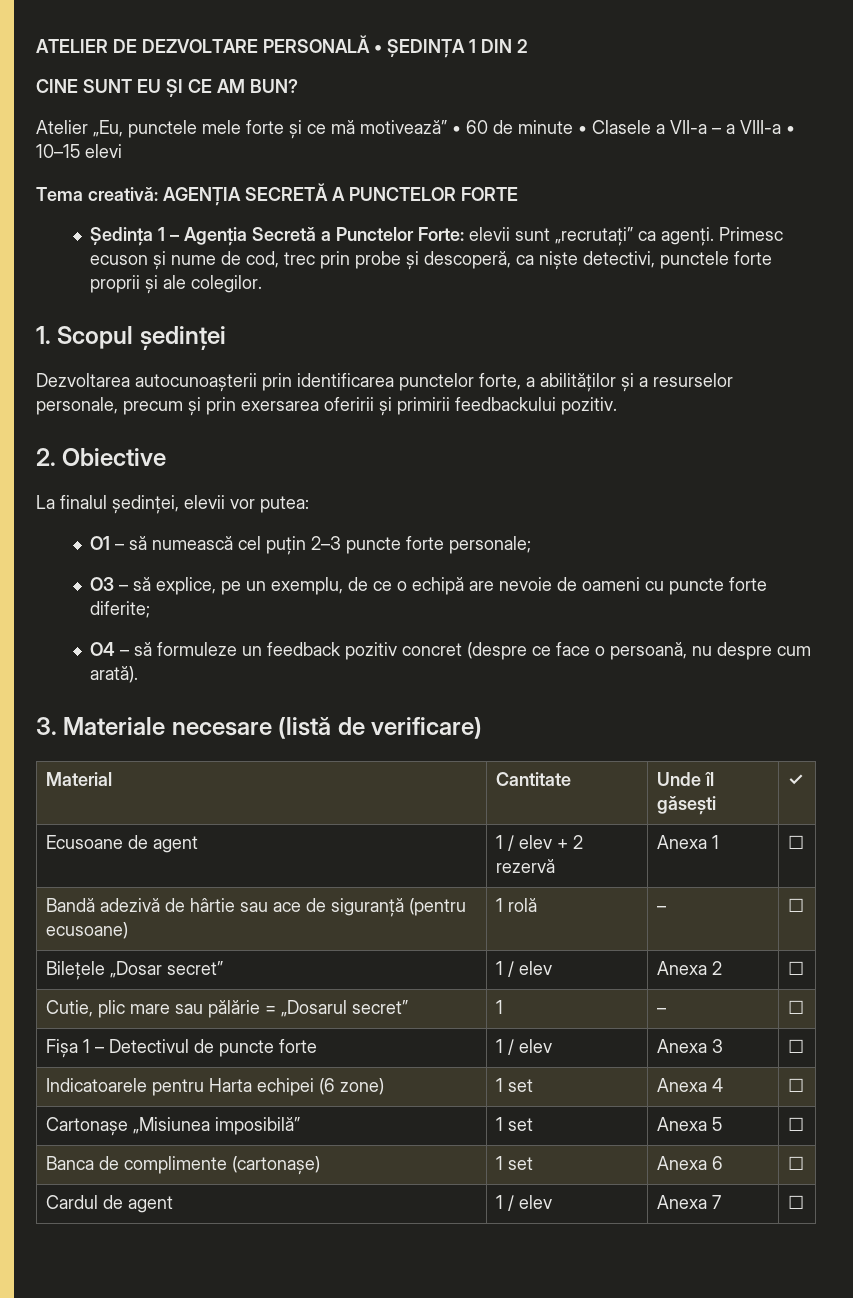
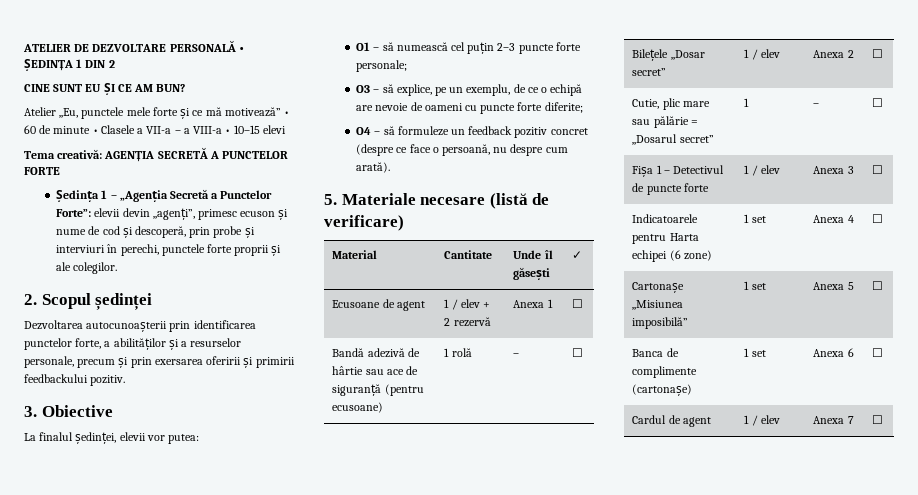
[183,227,247,246] Agenția -> [119,190,168,202] „Agenția
[417,227,783,246] [89,251,655,270] Forte: elevii sunt „recrutați” ca agenți. Primesc ecuson și nume de cod, trec prin probe și descoperă, ca niște detectivi, -> [56,208,289,220] [56,226,255,238] [56,244,159,256] Forte”: elevii devin „agenți”, primesc ecuson și nume de cod și descoperă, prin probe și interviuri în perechi,
[36,326,51,344] 1. -> [24,294,37,305] 2.
[36,448,56,466] 2. -> [24,406,37,417] 3.
[36,717,57,735] 3. -> [324,194,337,205] 5.

